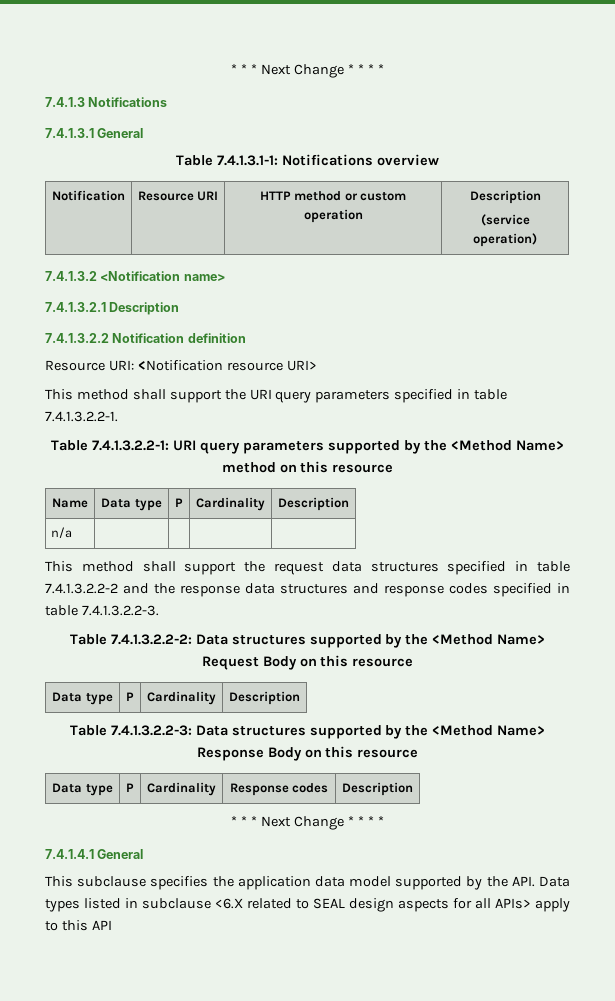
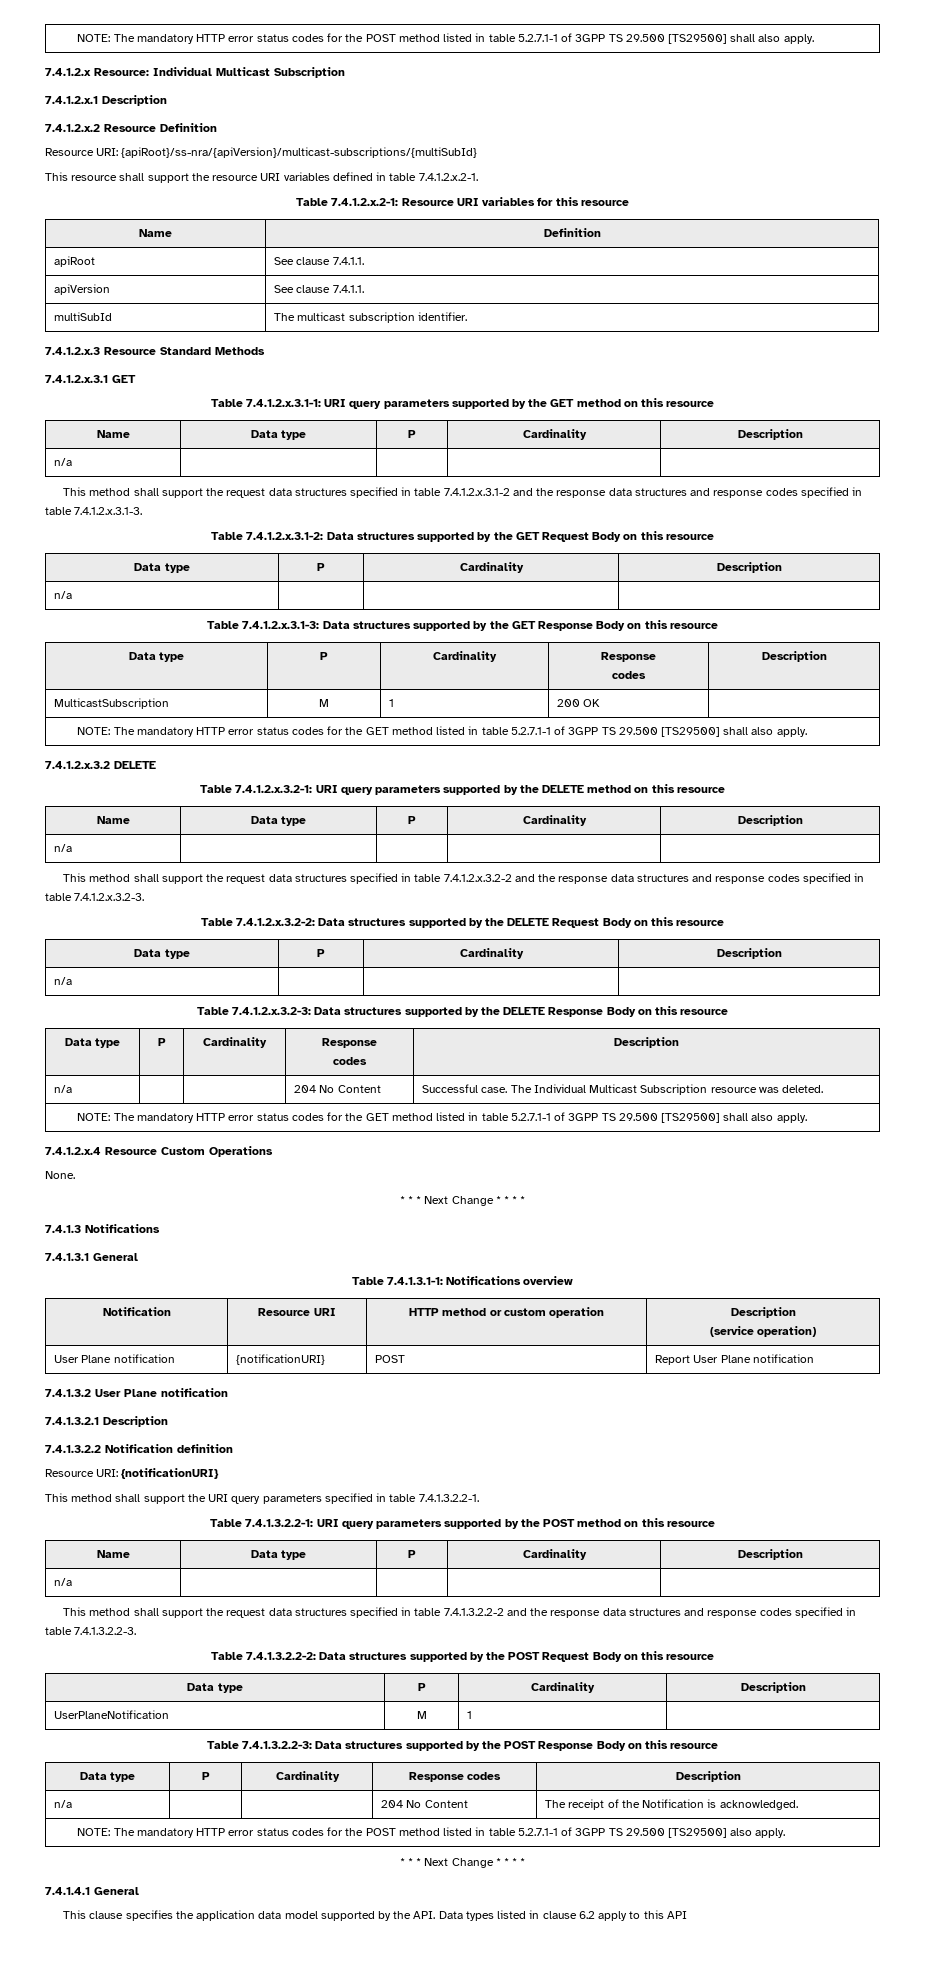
(231, 69) none -> [77,33,814,44] [45,67,345,78] [45,95,167,106] [45,123,217,132] [45,147,478,158] [45,172,478,183] [296,197,629,206] [139,229,172,237] [543,228,601,237] [54,256,96,267] [274,257,364,265] [54,284,111,295] [274,285,364,293] [54,312,113,321] [274,312,467,323] [45,347,265,355] [45,375,136,383] [210,398,715,409] [96,430,130,438] [250,430,307,440] [408,430,416,438] [522,429,587,440] [737,429,803,440] [54,458,73,466] [63,487,863,498] [45,507,143,515] [211,531,714,542] [134,563,190,573] [317,563,325,571] [459,562,524,573] [716,562,782,573] [54,591,73,599] [207,620,718,631] [128,652,185,662] [320,652,328,660] [433,651,497,662] [601,652,656,662] [612,671,646,679] [761,651,827,662] [54,698,170,709] [319,699,329,707] [389,699,395,707] [557,699,601,707] [77,726,807,737] [45,761,156,769] [200,784,725,795] [96,816,130,824] [250,816,307,826] [408,816,416,824] [522,815,587,826] [737,815,803,826] [54,844,73,852] [63,873,865,884] [45,893,145,901] [200,917,725,928] [134,949,190,959] [317,949,325,957] [459,948,524,959] [716,948,782,959] [54,977,73,985] [196,1006,729,1017] [64,1038,121,1048] [157,1038,166,1046] [203,1037,267,1048] [322,1038,377,1048] [333,1057,367,1065] [614,1037,679,1048] [54,1085,73,1093] [294,1085,381,1093] [422,1084,824,1095] [77,1112,807,1123] [45,1146,273,1157] [45,1171,75,1179] NOTE: The mandatory HTTP error status codes for the POST method listed in table 5.2.7.1-1 of 3GPP TS 29.500 [TS29500] shall also apply. // 7.4.1.2.x Resource: Individual Multicast Subscription // 7.4.1.2.x.1 Description // 7.4.1.2.x.2 Resource Definition // Resource URI: {apiRoot}/ss-nra/{apiVersion}/multicast-subscriptions/{multiSubId} // This resource shall support the resource URI variables defined in table 7.4.1.2.x.2-1. // Table 7.4.1.2.x.2-1: Resource URI variables for this resource // Name | Definition // apiRoot | See clause 7.4.1.1. // apiVersion | See clause 7.4.1.1. // multiSubId | The multicast subscription identifier. // 7.4.1.2.x.3 Resource Standard Methods // 7.4.1.2.x.3.1 GET // Table 7.4.1.2.x.3.1-1: URI query parameters supported by the GET method on this resource // Name | Data type | P | Cardinality | Description // n/a | | | | // This method shall support the request data structures specified in table 7.4.1.2.x.3.1-2 and the response data structures and response codes specified in table 7.4.1.2.x.3.1-3. // Table 7.4.1.2.x.3.1-2: Data structures supported by the GET Request Body on this resource // Data type | P | Cardinality | Description // n/a | | | // Table 7.4.1.2.x.3.1-3: Data structures supported by the GET Response Body on this resource // Data type | P | Cardinality | Response // codes | Description // MulticastSubscription | M | 1 | 200 OK | // NOTE: The mandatory HTTP error status codes for the GET method listed in table 5.2.7.1-1 of 3GPP TS 29.500 [TS29500] shall also apply. // 7.4.1.2.x.3.2 DELETE // Table 7.4.1.2.x.3.2-1: URI query parameters supported by the DELETE method on this resource // Name | Data type | P | Cardinality | Description // n/a | | | | // This method shall support the request data structures specified in table 7.4.1.2.x.3.2-2 and the response data structures and response codes specified in table 7.4.1.2.x.3.2-3. // Table 7.4.1.2.x.3.2-2: Data structures supported by the DELETE Request Body on this resource // Data type | P | Cardinality | Description // n/a | | | // Table 7.4.1.2.x.3.2-3: Data structures supported by the DELETE Response Body on this resource // Data type | P | Cardinality | Response // codes | Description // n/a | | | 204 No Content | Successful case. The Individual Multicast Subscription resource was deleted. // NOTE: The mandatory HTTP error status codes for the GET method listed in table 5.2.7.1-1 of 3GPP TS 29.500 [TS29500] shall also apply. // 7.4.1.2.x.4 Resource Custom Operations // None. //
[45,271,225,281] // 7.4.1.3.2 <Notification name> -> [54,1354,175,1363] [236,1354,326,1365] [375,1355,406,1363] [655,1354,814,1365] [45,1388,228,1397] // User Plane notification | {notificationURI} | POST | Report User Plane notification // 7.4.1.3.2 User Plane notification
[137,360,317,371] <Notification resource URI> -> [121,1468,220,1479] {notificationURI}
[450,440,564,451] <Method Name> -> [542,1519,575,1527] POST
[432,634,546,645] <Method Name> -> [508,1652,541,1660] POST
(300, 698) none -> [54,1710,170,1719] [416,1711,427,1719] [467,1711,473,1719] // UserPlaneNotification | M | 1 |
[432,725,546,736] <Method Name> -> [504,1741,537,1749] POST
(413, 789) none -> [54,1800,73,1808] [381,1800,468,1808] [545,1799,798,1810] [77,1827,786,1838] // n/a | | | 204 No Content | The receipt of the Notification is acknowledged. // NOTE: The mandatory HTTP error status codes for the POST method listed in table 5.2.7.1-1 of 3GPP TS 29.500 [TS29500] also apply.
[77,876,147,887] subclause -> [89,1911,124,1919] clause
[142,898,531,912] subclause <6.X related to SEAL design aspects for all APIs> -> [542,1911,595,1919] clause 6.2

